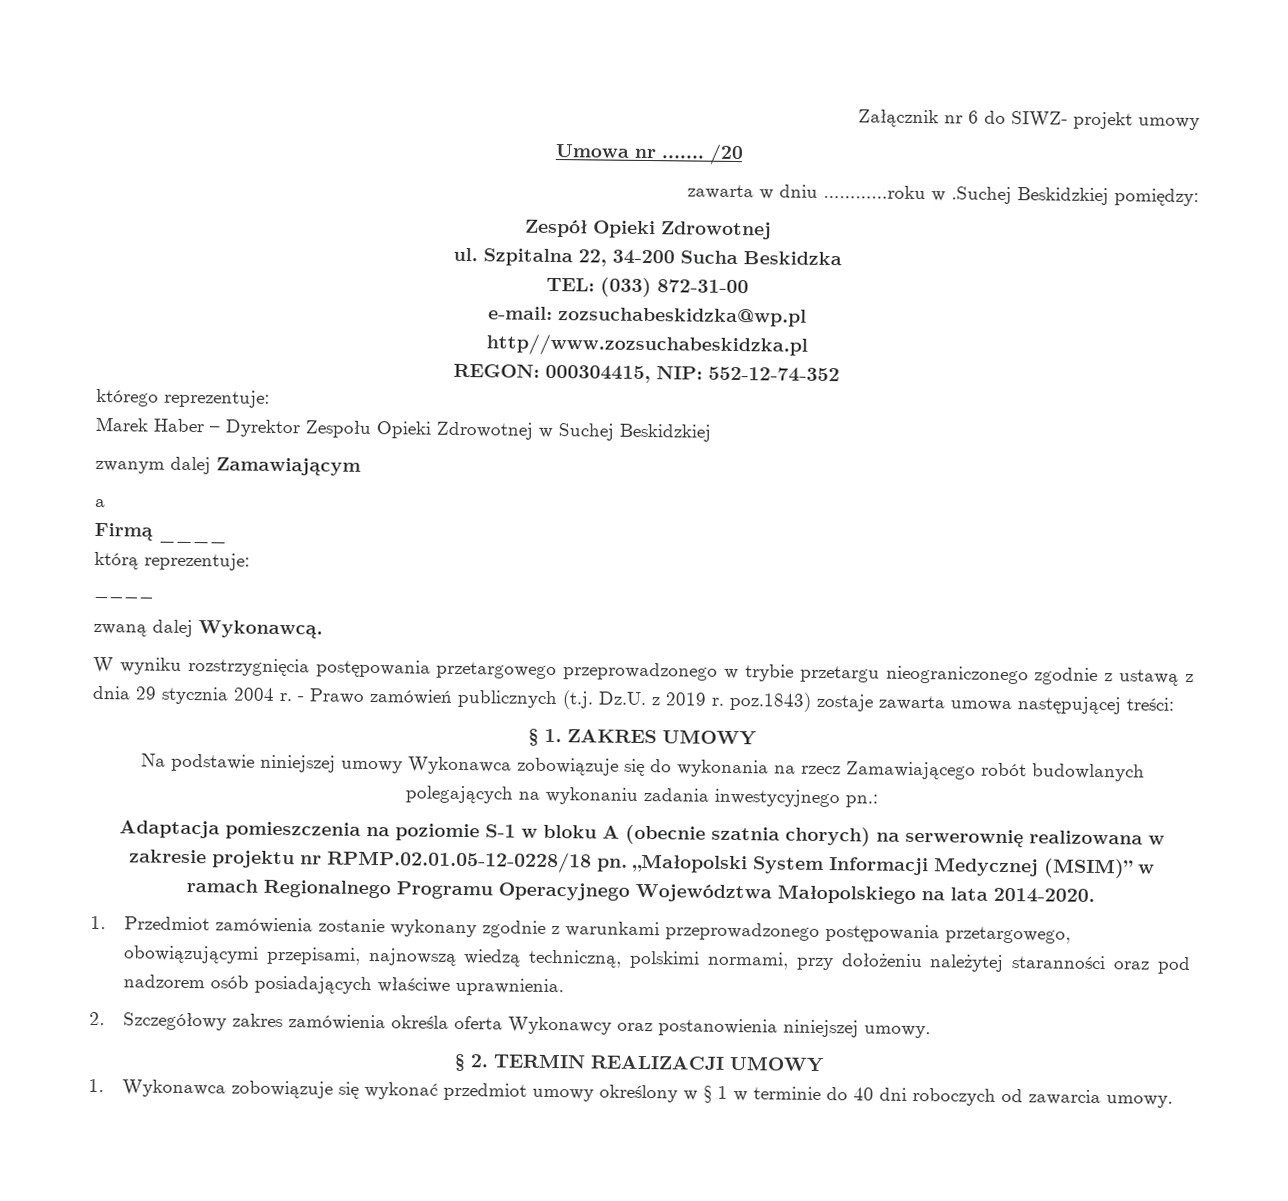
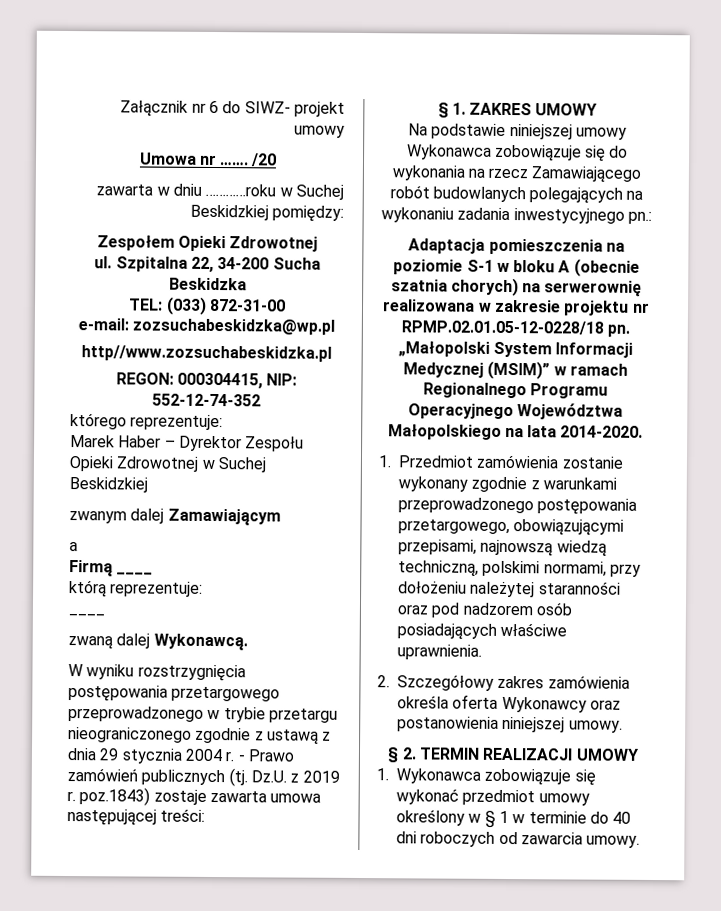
[951,186,1012,205] .Suchej -> [296,184,344,200] Suchej
[524,219,588,238] Zespół -> [96,235,175,251] Zespołem
[562,690,594,710] (t.j. -> [228,768,248,787] (tj.

